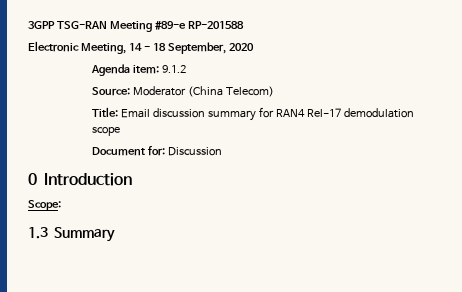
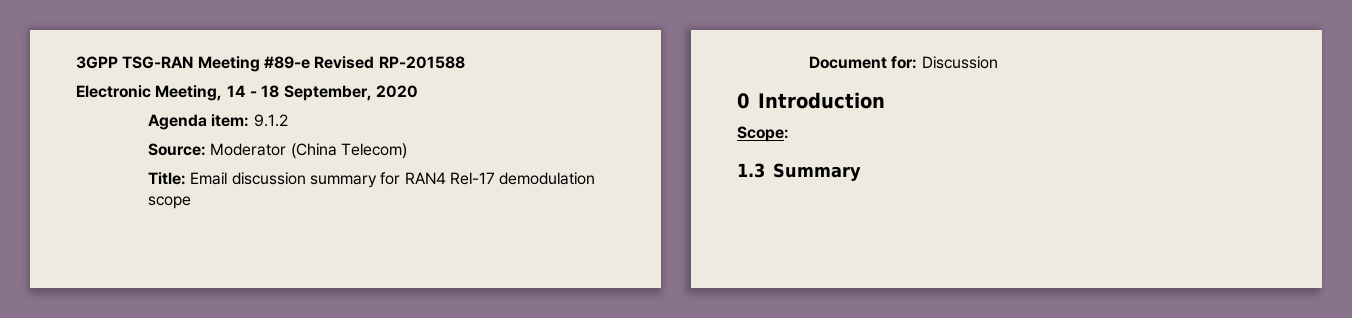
(186, 25) none -> [314,56,375,69] Revised

